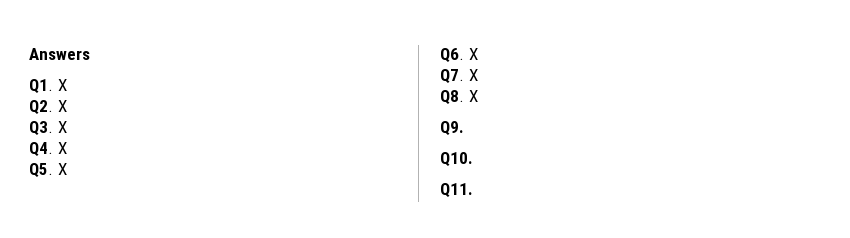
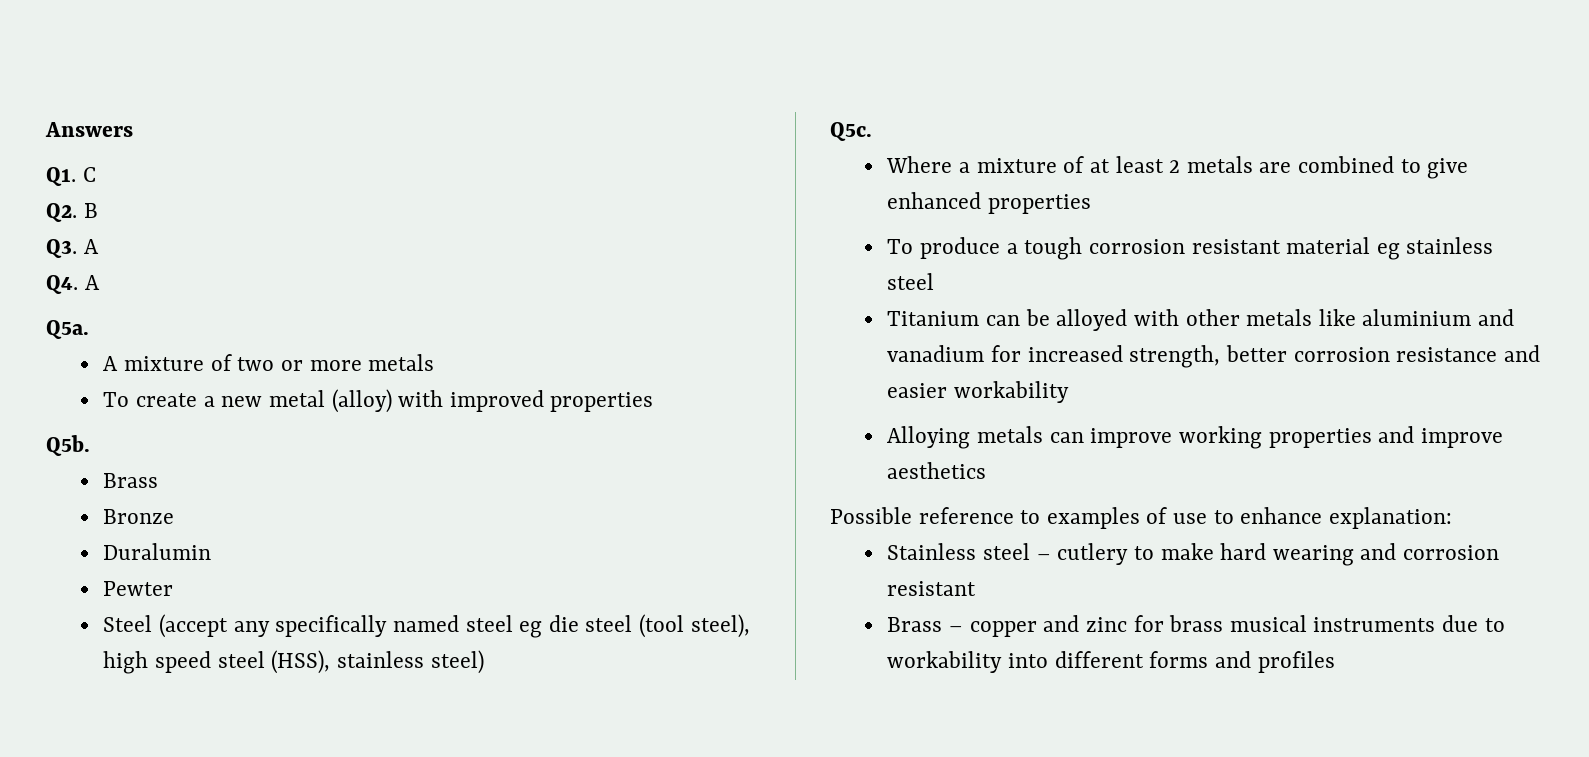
[57,79,67,91] X -> [82,167,96,182] C
[57,100,67,112] X -> [83,203,98,218] B
[57,121,67,133] X -> [83,239,99,254] A
[57,142,67,154] [29,163,67,177] [440,48,478,62] [440,69,478,83] [440,90,478,104] [440,121,464,135] [440,152,473,166] [440,183,473,197] X // Q5. X // Q6. X // Q7. X // Q8. X // Q9. // Q10. // Q11. -> [84,275,100,290] [46,320,89,339] [103,354,435,371] [103,389,654,413] [46,435,90,456] [103,473,159,488] [103,509,175,524] [103,543,212,560] [103,581,174,596] [103,614,750,638] [103,650,484,674] [830,122,872,141] [886,156,1469,179] [887,192,1092,214] [887,237,1494,260] [887,273,935,290] [887,309,1514,331] [887,345,1540,368] [887,381,1070,403] [887,426,1503,449] [887,462,987,479] [830,507,1452,529] [887,543,1499,566] [887,581,977,596] [887,615,1505,637] [887,651,1335,673] A // Q5a. // A mixture of two or more metals // To create a new metal (alloy) with improved properties // Q5b. // Brass // Bronze // Duralumin // Pewter // Steel (accept any specifically named steel eg die steel (tool steel), high speed steel (HSS), stainless steel) // Q5c. // Where a mixture of at least 2 metals are combined to give enhanced properties // To produce a tough corrosion resistant material eg stainless steel // Titanium can be alloyed with other metals like aluminium and vanadium for increased strength, better corrosion resistance and easier workability // Alloying metals can improve working properties and improve aesthetics // Possible reference to examples of use to enhance explanation: // Stainless steel – cutlery to make hard wearing and corrosion resistant // Brass – copper and zinc for brass musical instruments due to workability into different forms and profiles

